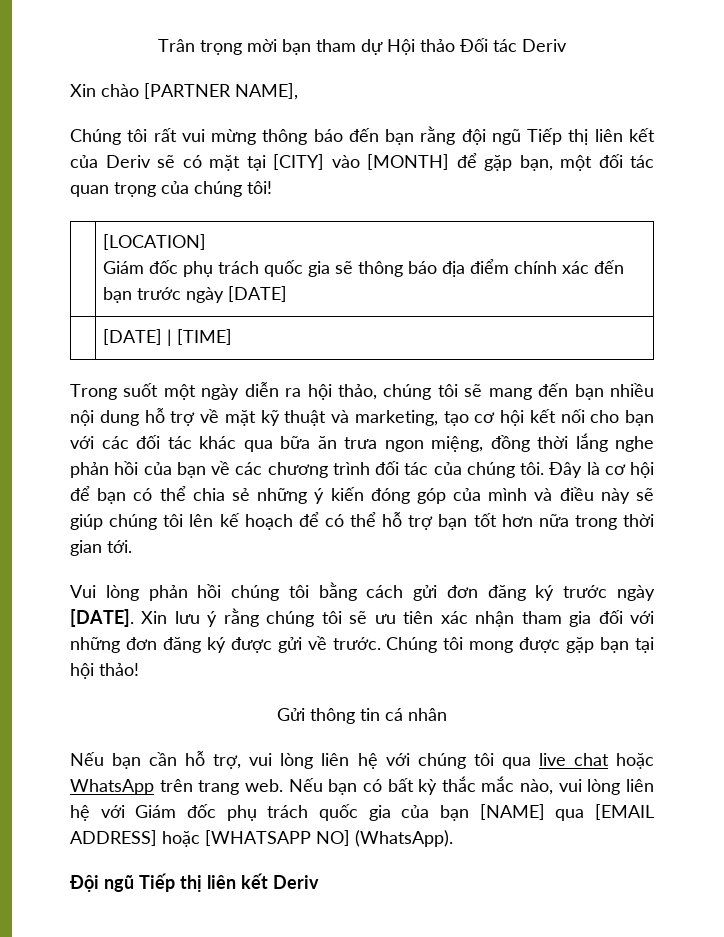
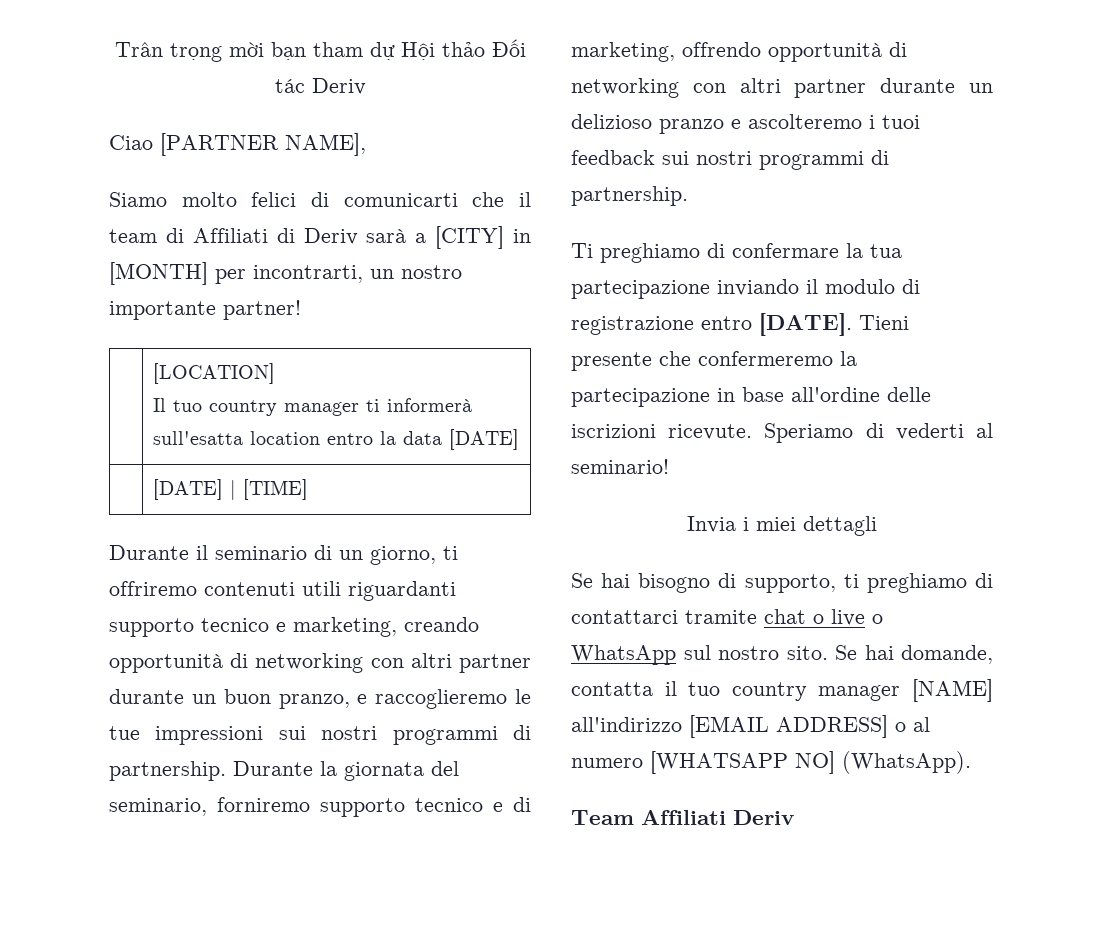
[70,84,139,97] Xin chào -> [109,135,153,150] Ciao
[70,126,655,145] [70,153,654,171] [70,181,272,197] [103,234,207,250] [103,259,625,277] [103,286,288,303] [103,329,233,346] [70,382,655,400] [70,408,654,426] [70,433,654,452] [70,461,654,478] [70,486,654,504] [70,512,654,530] [70,540,132,556] [70,582,655,601] [70,608,654,627] [70,636,655,653] [70,663,139,679] [277,708,447,724] [70,751,654,769] [70,776,655,795] [70,804,655,821] [70,830,453,847] [69,873,268,892] Chúng tôi rất vui mừng thông báo đến bạn rằng đội ngũ Tiếp thị liên kết của Deriv sẽ có mặt tại [CITY] vào [MONTH] để gặp bạn, một đối tác quan trọng của chúng tôi! // | [LOCATION] // Giám đốc phụ trách quốc gia sẽ thông báo địa điểm chính xác đến bạn trước ngày [DATE] // | [DATE] | [TIME] // Trong suốt một ngày diễn ra hội thảo, chúng tôi sẽ mang đến bạn nhiều nội dung hỗ trợ về mặt kỹ thuật và marketing, tạo cơ hội kết nối cho bạn với các đối tác khác qua bữa ăn trưa ngon miệng, đồng thời lắng nghe phản hồi của bạn về các chương trình đối tác của chúng tôi. Đây là cơ hội để bạn có thể chia sẻ những ý kiến đóng góp của mình và điều này sẽ giúp chúng tôi lên kế hoạch để có thể hỗ trợ bạn tốt hơn nữa trong thời gian tới. // Vui lòng phản hồi chúng tôi bằng cách gửi đơn đăng ký trước ngày [DATE]. Xin lưu ý rằng chúng tôi sẽ ưu tiên xác nhận tham gia đối với những đơn đăng ký được gửi về trước. Chúng tôi mong được gặp bạn tại hội thảo! // Gửi thông tin cá nhân // Nếu bạn cần hỗ trợ, vui lòng liên hệ với chúng tôi qua live chat hoặc WhatsApp trên trang web. Nếu bạn có bất kỳ thắc mắc nào, vui lòng liên hệ với Giám đốc phụ trách quốc gia của bạn [NAME] qua [EMAIL ADDRESS] hoặc [WHATSAPP NO] (WhatsApp). // Đội ngũ Tiếp thị liên kết -> [109,192,531,207] [109,226,531,249] [109,262,462,285] [109,300,301,320] [153,363,276,384] [153,398,473,416] [153,429,520,450] [153,479,309,500] [109,545,458,565] [109,581,456,601] [109,617,479,637] [109,653,531,673] [109,689,531,709] [109,725,531,745] [109,761,459,781] [109,797,531,817] [571,42,907,62] [571,78,993,98] [571,114,920,134] [571,150,889,170] [571,186,688,206] [571,243,902,263] [571,279,920,299] [571,313,909,336] [571,351,857,371] [571,387,931,407] [571,423,993,443] [571,459,669,474] [687,516,877,536] [571,573,993,593] [571,609,883,626] [571,645,993,665] [571,679,993,702] [571,715,930,738] [571,751,971,774] [571,810,726,825] Siamo molto felici di comunicarti che il team di Affiliati di Deriv sarà a [CITY] in [MONTH] per incontrarti, un nostro importante partner! // | [LOCATION] // Il tuo country manager ti informerà sull'esatta location entro la data [DATE] // | [DATE] | [TIME] // Durante il seminario di un giorno, ti offriremo contenuti utili riguardanti supporto tecnico e marketing, creando opportunità di networking con altri partner durante un buon pranzo, e raccoglieremo le tue impressioni sui nostri programmi di partnership. Durante la giornata del seminario, forniremo supporto tecnico e di marketing, offrendo opportunità di networking con altri partner durante un delizioso pranzo e ascolteremo i tuoi feedback sui nostri programmi di partnership. // Ti preghiamo di confermare la tua partecipazione inviando il modulo di registrazione entro [DATE]. Tieni presente che confermeremo la partecipazione in base all'ordine delle iscrizioni ricevute. Speriamo di vederti al seminario! // Invia i miei dettagli // Se hai bisogno di supporto, ti preghiamo di contattarci tramite chat o live o WhatsApp sul nostro sito. Se hai domande, contatta il tuo country manager [NAME] all'indirizzo [EMAIL ADDRESS] o al numero [WHATSAPP NO] (WhatsApp). // Team Affiliati

